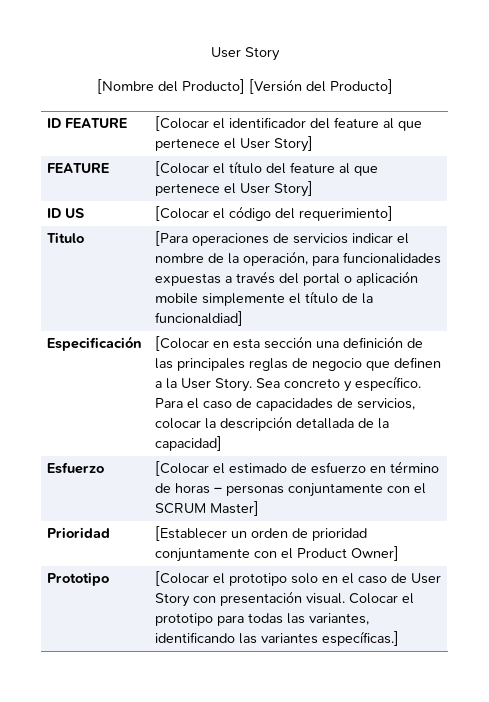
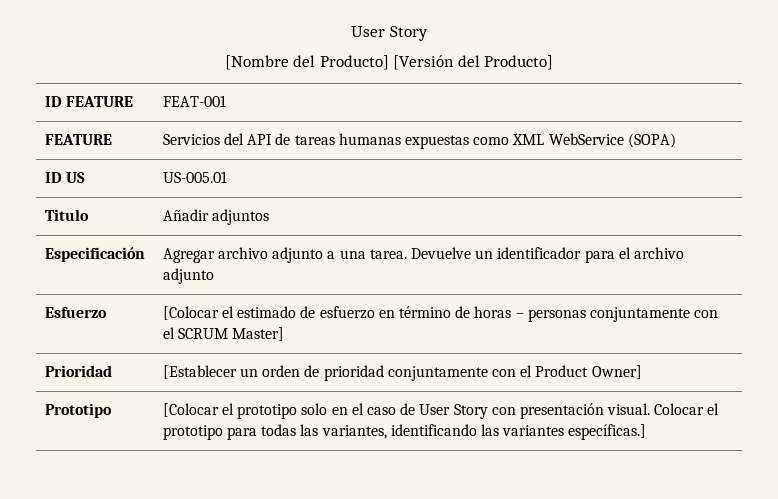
[155,116,423,131] [155,136,314,152] [47,163,110,173] [155,161,379,176] [155,181,314,197] [47,208,85,218] [155,206,394,221] [47,232,85,243] [155,231,410,246] [155,251,442,266] [155,271,419,286] [155,291,374,306] [155,311,244,326] [47,336,143,351] [155,336,424,351] [155,357,442,371] [155,376,422,392] [155,398,416,411] [155,416,390,431] [155,436,223,451] [Colocar el identificador del feature al que pertenece el User Story] // FEATURE | [Colocar el título del feature al que pertenece el User Story] // ID US | [Colocar el código del requerimiento] // Titulo | [Para operaciones de servicios indicar el nombre de la operación, para funcionalidades expuestas a través del portal o aplicación mobile simplemente el título de la funcionaldiad] // Especificación | [Colocar en esta sección una definición de las principales reglas de negocio que definen a la User Story. Sea concreto y específico. Para el caso de capacidades de servicios, colocar la descripción detallada de la capacidad] -> [162,95,226,107] [44,134,112,145] [162,133,676,149] [44,172,86,183] [162,171,227,183] [44,209,89,221] [162,209,270,225] [44,247,145,262] [162,247,684,263] [162,268,214,284] FEAT-001 // FEATURE | Servicios del API de tareas humanas expuestas como XML WebService (SOPA) // ID US | US-005.01 // Titulo | Añadir adjuntos // Especificación | Agregar archivo adjunto a una tarea. Devuelve un identificador para el archivo adjunto

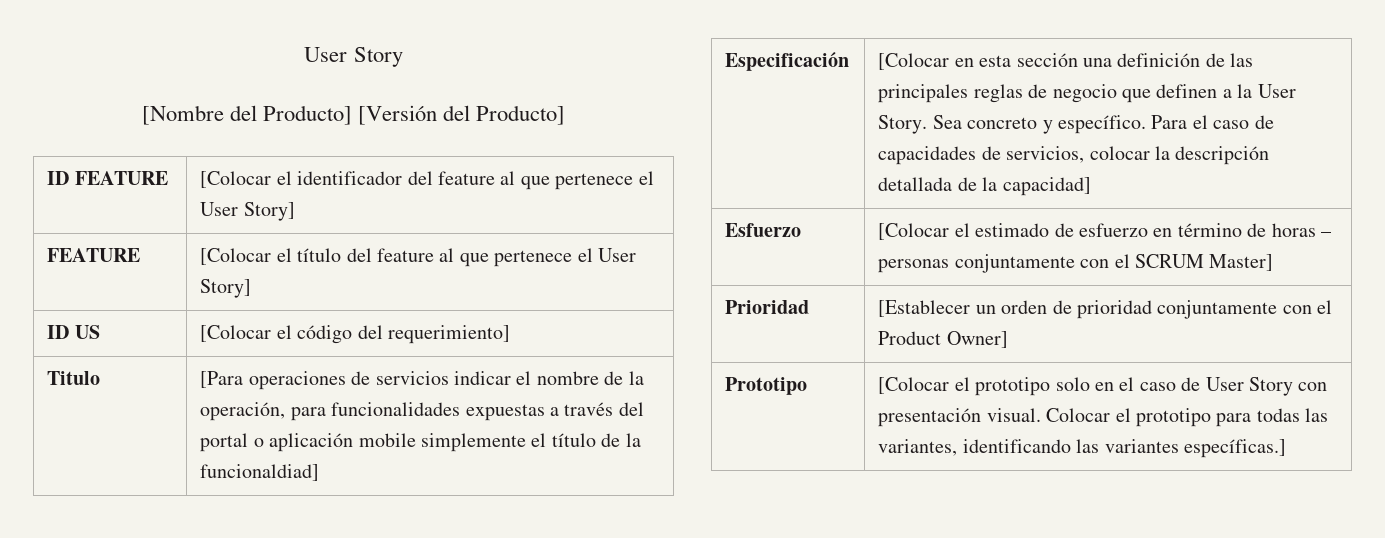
[162,95,226,107] [44,134,112,145] [162,133,676,149] [44,172,86,183] [162,171,227,183] [44,209,89,221] [162,209,270,225] [44,247,145,262] [162,247,684,263] [162,268,214,284] FEAT-001 // FEATURE | Servicios del API de tareas humanas expuestas como XML WebService (SOPA) // ID US | US-005.01 // Titulo | Añadir adjuntos // Especificación | Agregar archivo adjunto a una tarea. Devuelve un identificador para el archivo adjunto -> [200,171,654,190] [200,202,295,221] [47,248,141,262] [200,248,637,267] [200,279,252,298] [47,325,100,339] [200,325,511,344] [47,371,101,385] [200,371,644,390] [200,402,644,421] [200,433,641,452] [200,464,320,481] [725,52,850,71] [878,53,1254,70] [878,84,1296,103] [878,115,1274,134] [878,146,1270,165] [878,177,1091,196] [Colocar el identificador del feature al que pertenece el User Story] // FEATURE | [Colocar el título del feature al que pertenece el User Story] // ID US | [Colocar el código del requerimiento] // Titulo | [Para operaciones de servicios indicar el nombre de la operación, para funcionalidades expuestas a través del portal o aplicación mobile simplemente el título de la funcionaldiad] // Especificación | [Colocar en esta sección una definición de las principales reglas de negocio que definen a la User Story. Sea concreto y específico. Para el caso de capacidades de servicios, colocar la descripción detallada de la capacidad]

